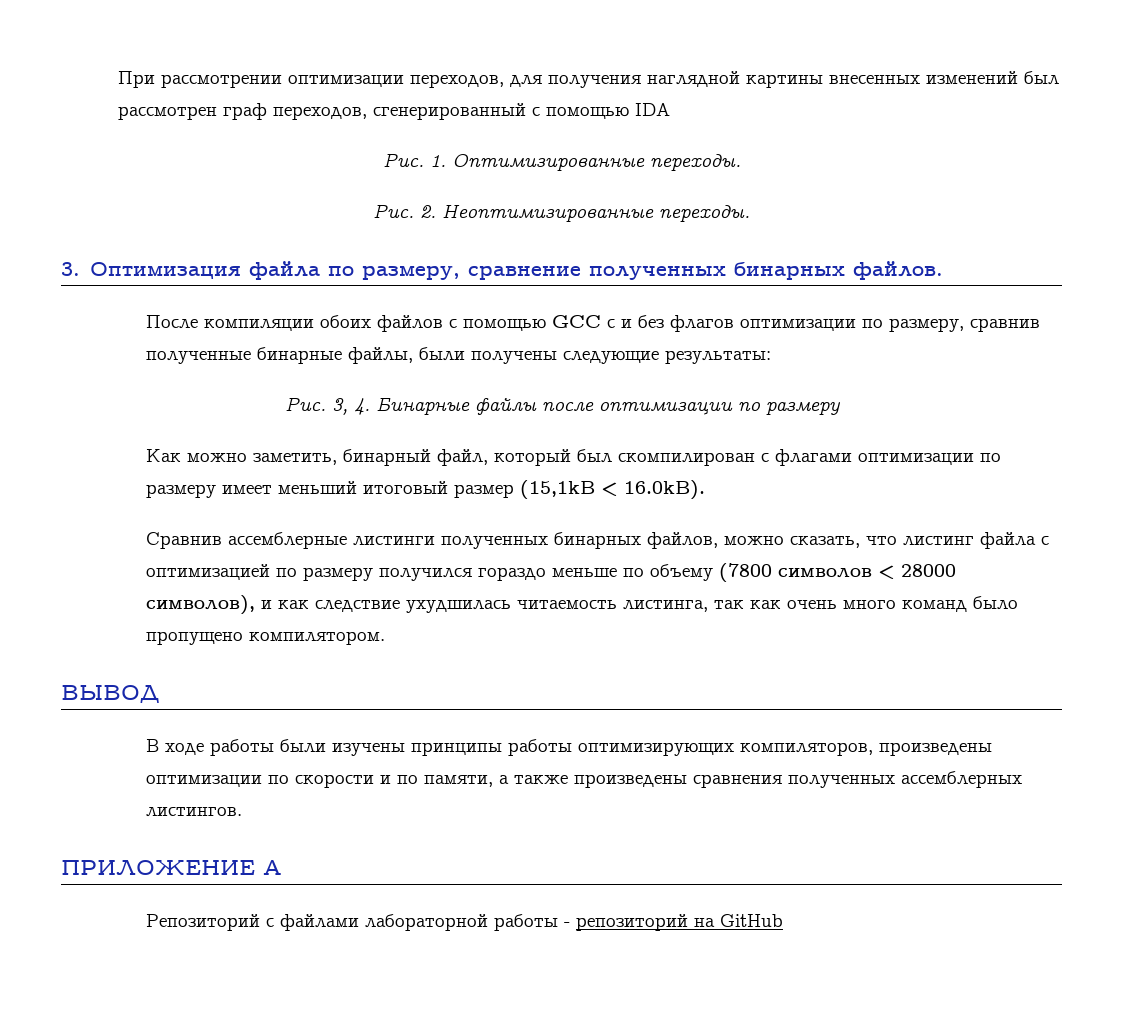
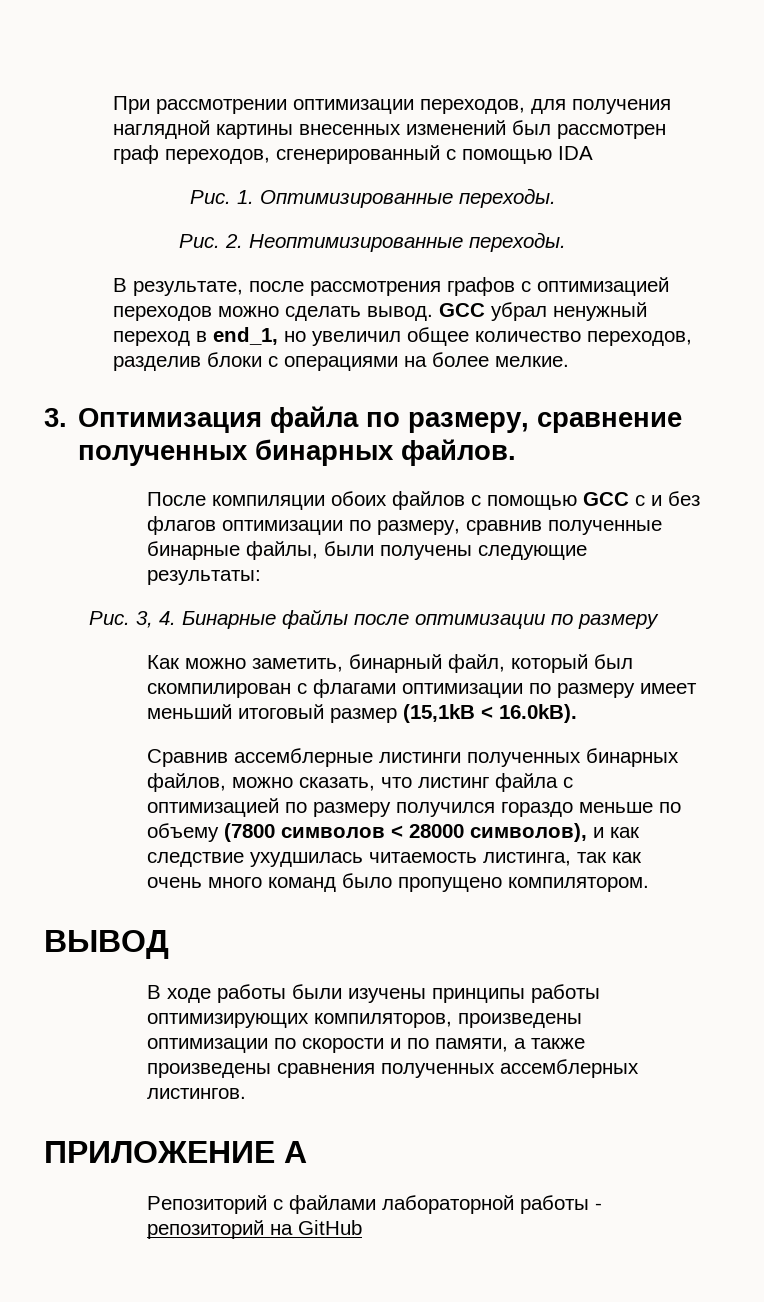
(750, 213) none -> [112,277,669,296] [112,302,647,321] [112,327,692,346] [112,352,569,371] // В результате, после рассмотрения графов с оптимизацией переходов можно сделать вывод. GCC убрал ненужный переход в end_1, но увеличил общее количество переходов, разделив блоки с операциями на более мелкие.

